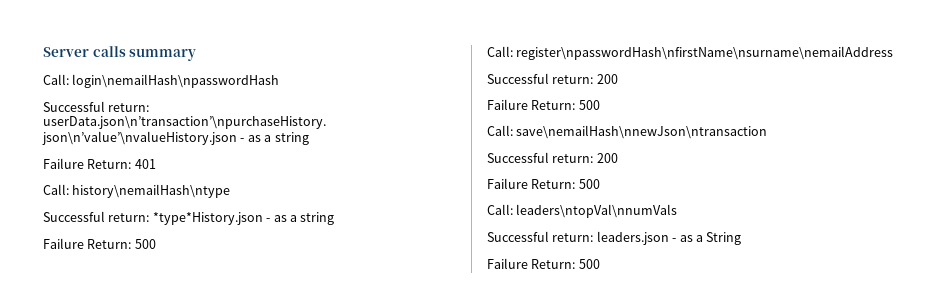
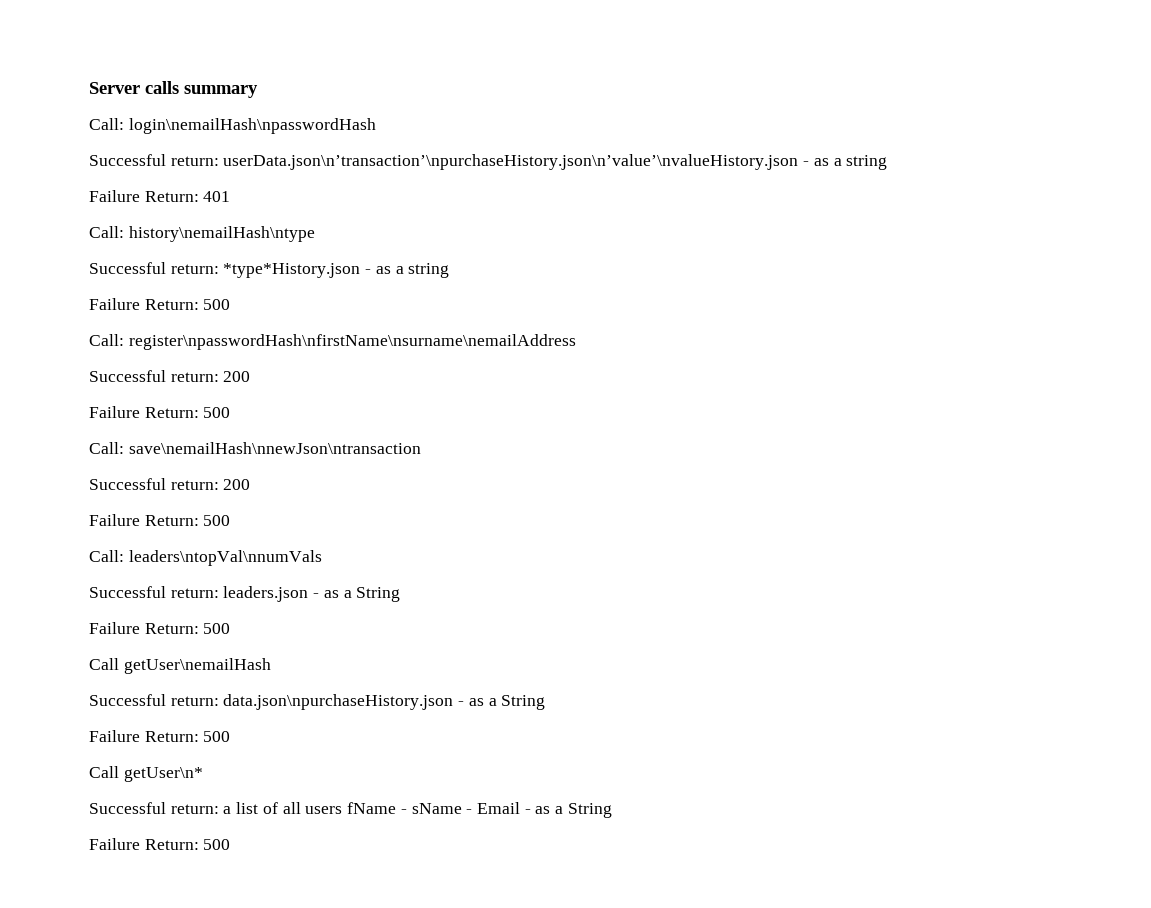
(600, 264) none -> [89,658,271,674] [89,694,546,710] [89,730,231,742] [89,766,203,782] [89,802,612,818] [89,838,231,850] // Call getUser\nemailHash // Successful return: data.json\npurchaseHistory.json - as a String // Failure Return: 500 // Call getUser\n* // Successful return: a list of all users fName - sName - Email - as a String // Failure Return: 500

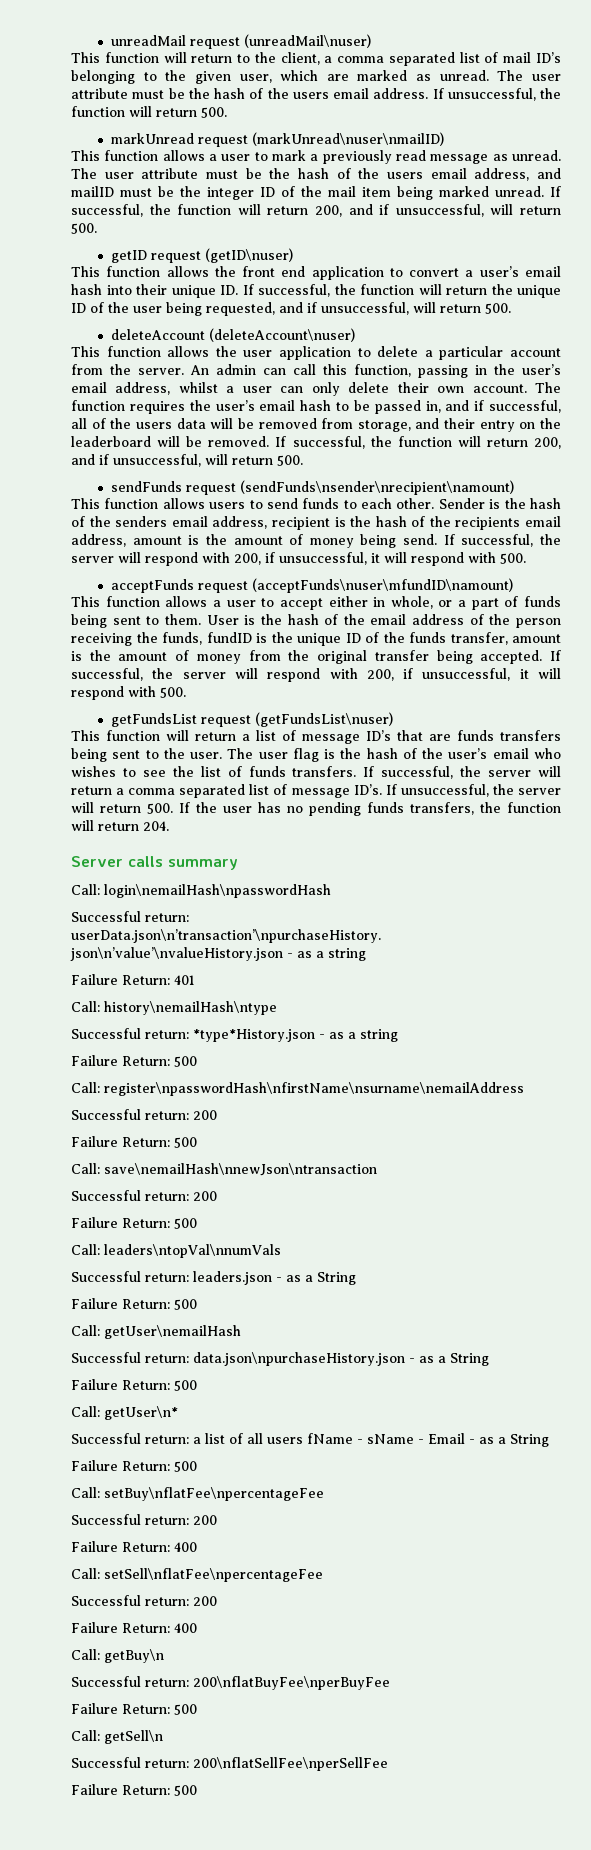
(89, 88) none -> [110,34,371,49] [71,52,561,66] [71,70,561,84] [71,88,561,101] [71,106,227,118] [110,132,444,147] [71,150,561,164] [71,168,562,181] [71,186,561,200] [71,204,562,217] [71,223,97,234] [110,248,293,263] [71,266,561,280] [71,284,561,298] [71,302,511,316] [110,328,355,342] [71,346,562,360] [71,364,561,378] [71,382,561,396] [71,400,561,414] [71,418,562,432] [71,436,562,449] [71,454,303,467] [110,480,514,495] [71,498,561,509] [71,516,561,530] [71,534,561,548] [71,552,526,566] [110,578,513,593] [71,596,562,610] [71,614,562,628] [71,632,561,646] [71,650,561,664] [71,668,561,682] [71,686,186,700] [110,712,393,727] [71,730,561,744] [71,748,561,762] [71,766,561,779] [71,784,561,798] [71,802,561,816] [71,820,169,831] unreadMail request (unreadMail\nuser) // This function will return to the client, a comma separated list of mail ID’s belonging to the given user, which are marked as unread. The user attribute must be the hash of the users email address. If unsuccessful, the function will return 500. // markUnread request (markUnread\nuser\nmailID) // This function allows a user to mark a previously read message as unread. The user attribute must be the hash of the users email address, and mailID must be the integer ID of the mail item being marked unread. If successful, the function will return 200, and if unsuccessful, will return 500. // getID request (getID\nuser) // This function allows the front end application to convert a user’s email hash into their unique ID. If successful, the function will return the unique ID of the user being requested, and if unsuccessful, will return 500. // deleteAccount (deleteAccount\nuser) // This function allows the user application to delete a particular account from the server. An admin can call this function, passing in the user’s email address, whilst a user can only delete their own account. The function requires the user’s email hash to be passed in, and if successful, all of the users data will be removed from storage, and their entry on the leaderboard will be removed. If successful, the function will return 200, and if unsuccessful, will return 500. // sendFunds request (sendFunds\nsender\nrecipient\namount) // This function allows users to send funds to each other. Sender is the hash of the senders email address, recipient is the hash of the recipients email address, amount is the amount of money being send. If successful, the server will respond with 200, if unsuccessful, it will respond with 500. // acceptFunds request (acceptFunds\nuser\mfundID\namount) // This function allows a user to accept either in whole, or a part of funds being sent to them. User is the hash of the email address of the person receiving the funds, fundID is the unique ID of the funds transfer, amount is the amount of money from the original transfer being accepted. If successful, the server will respond with 200, if unsuccessful, it will respond with 500. // getFundsList request (getFundsList\nuser) // This function will return a list of message ID’s that are funds transfers being sent to the user. The user flag is the hash of the user’s email who wishes to see the list of funds transfers. If successful, the server will return a comma separated list of message ID’s. If unsuccessful, the server will return 500. If the user has no pending funds transfers, the function will return 204. //
[89,658,119,670] Call -> [71,1325,100,1336] Call:
[89,766,119,778] Call -> [71,1406,100,1417] Call:
(231, 844) none -> [71,1487,324,1501] [71,1514,217,1525] [71,1541,197,1552] [71,1568,323,1582] [71,1595,217,1606] [71,1622,197,1633] [71,1649,164,1663] [71,1676,390,1690] [71,1703,197,1715] [71,1730,163,1744] [71,1757,388,1771] [71,1784,197,1796] // Call: setBuy\nflatFee\npercentageFee // Successful return: 200 // Failure Return: 400 // Call: setSell\nflatFee\npercentageFee // Successful return: 200 // Failure Return: 400 // Call: getBuy\n // Successful return: 200\nflatBuyFee\nperBuyFee // Failure Return: 500 // Call: getSell\n // Successful return: 200\nflatSellFee\nperSellFee // Failure Return: 500

